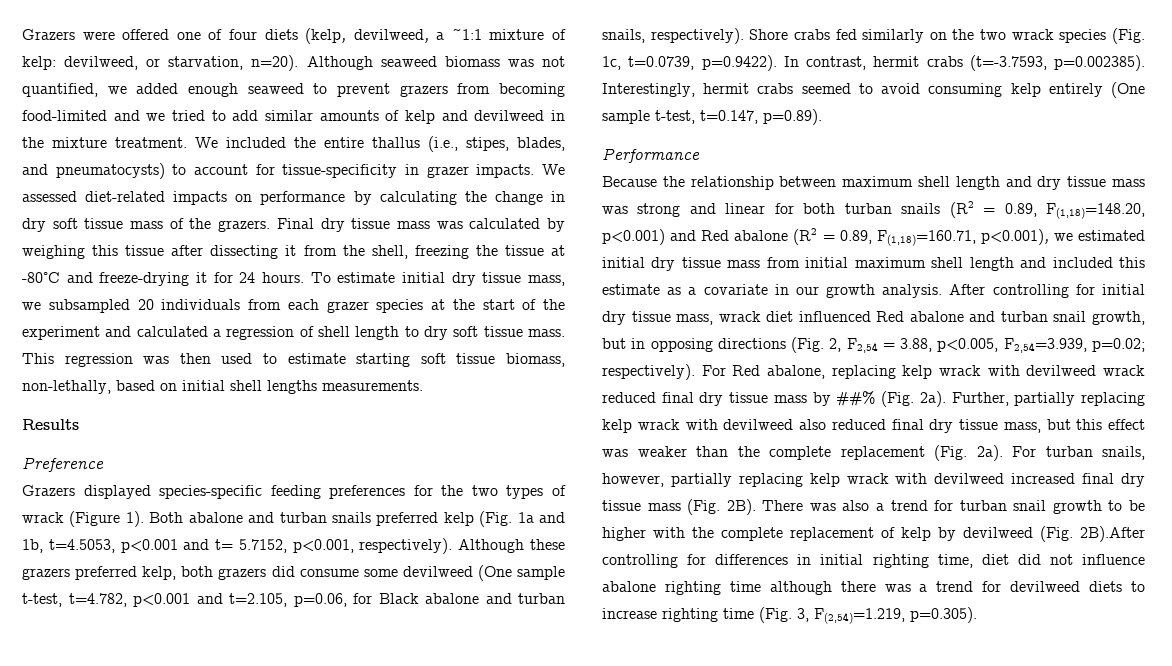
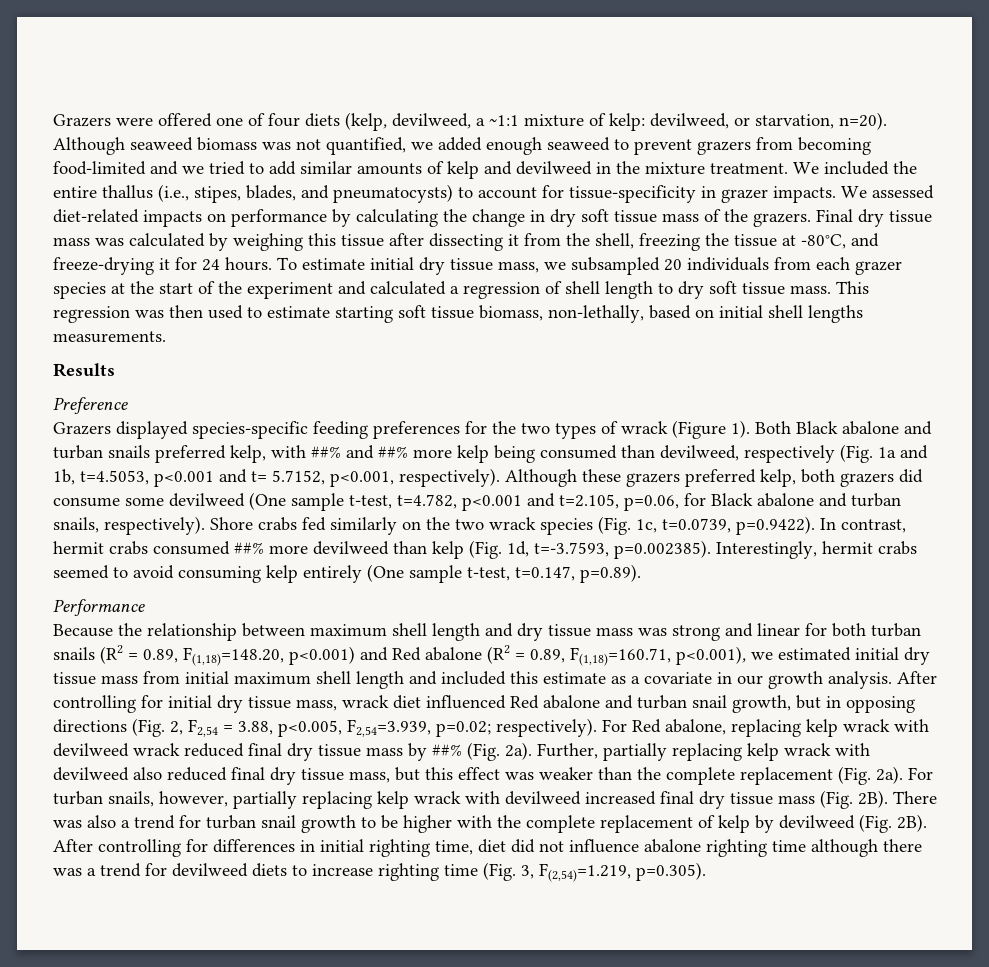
[22,272,60,283] -80°C -> [801,234,846,249] -80°C,
(184, 517) none -> [796,421,838,434] Black
[443,512,474,526] kelp -> [230,445,835,463] kelp, with ##% and ##% more kelp being consumed than devilweed, respectively
[969,55,1047,71] (t=-3.7593, -> [153,540,609,559] consumed ##% more devilweed than kelp (Fig. 1d, t=-3.7593,
[1080,526,1145,542] 2B).After -> [897,814,927,832] [53,839,93,852] 2B). After

